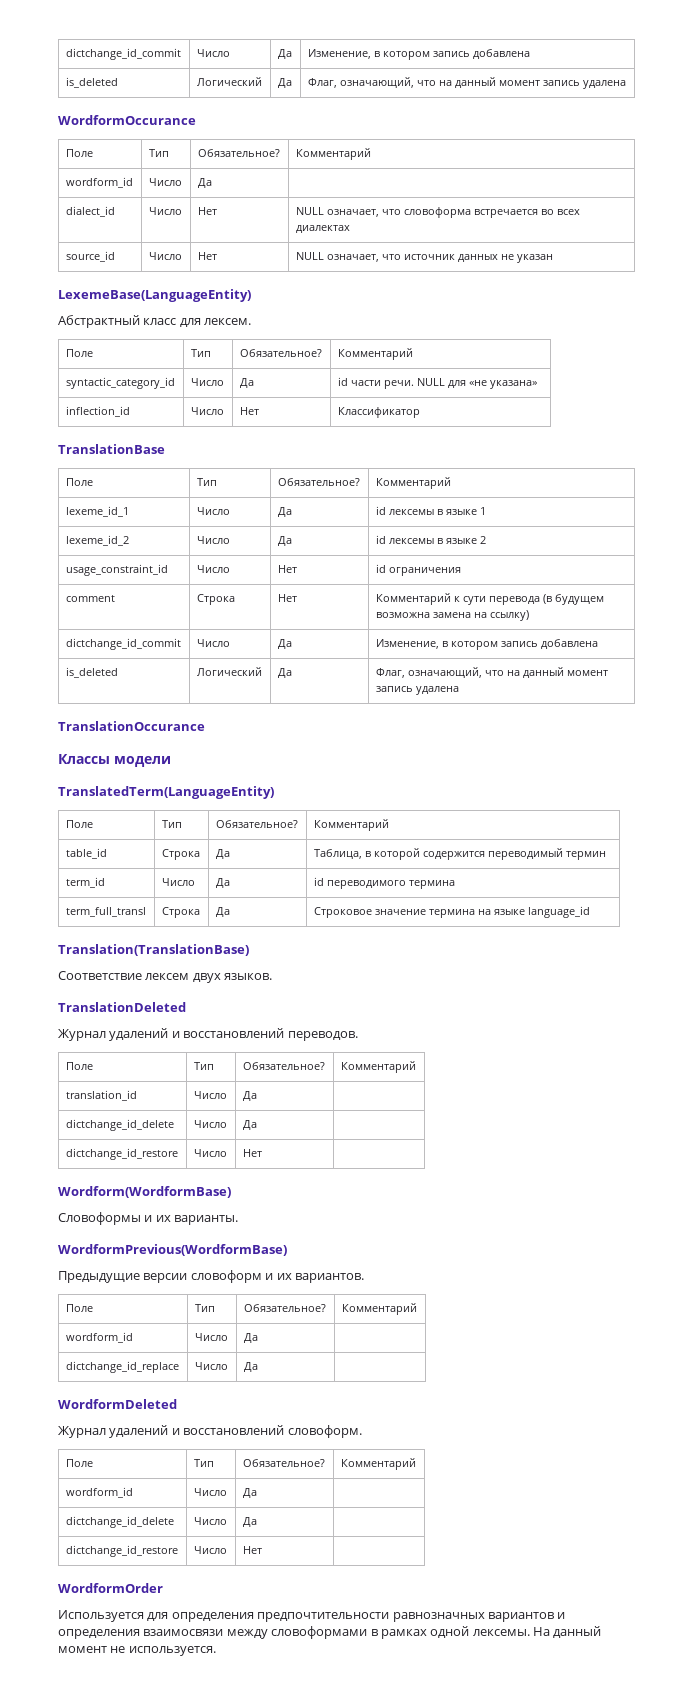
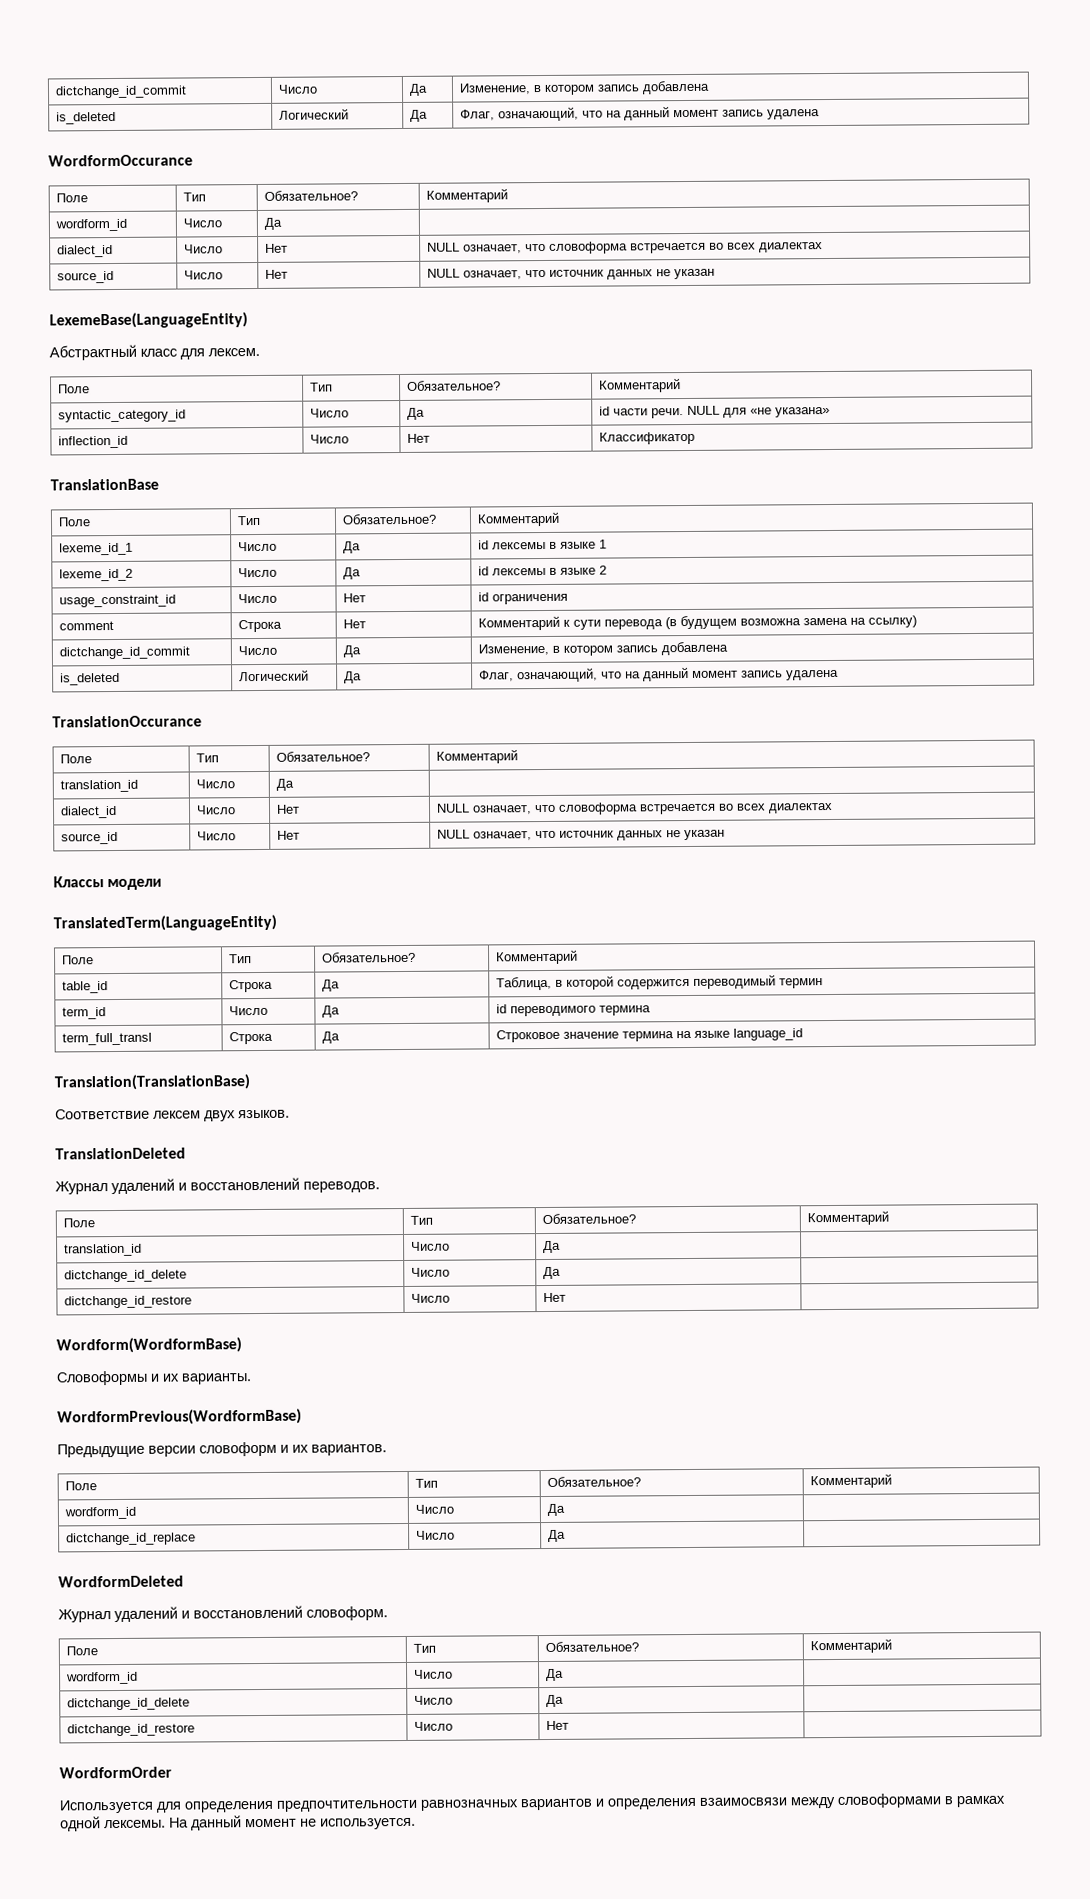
(205, 726) none -> [59,754,92,764] [195,753,219,763] [275,751,370,762] [435,749,518,764] [59,779,138,793] [195,779,235,789] [275,778,294,791] [59,805,117,819] [195,805,236,815] [275,804,300,814] [435,802,833,815] [60,831,118,845] [196,831,236,841] [276,830,300,840] [436,829,725,841] // Поле | Тип | Обязательное? | Комментарий // translation_id | Число | Да | // dialect_id | Число | Нет | NULL означает, что словоформа встречается во всех диалектах // source_id | Число | Нет | NULL означает, что источник данных не указан

